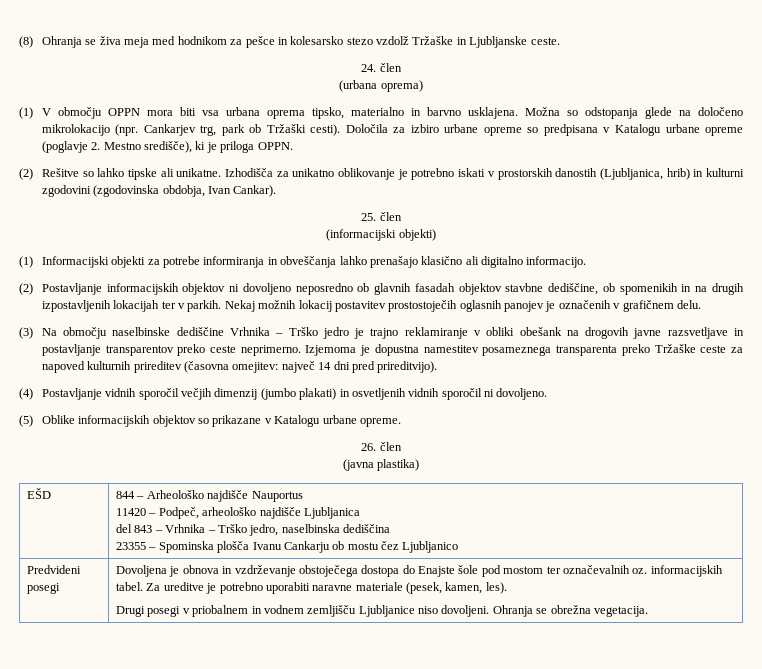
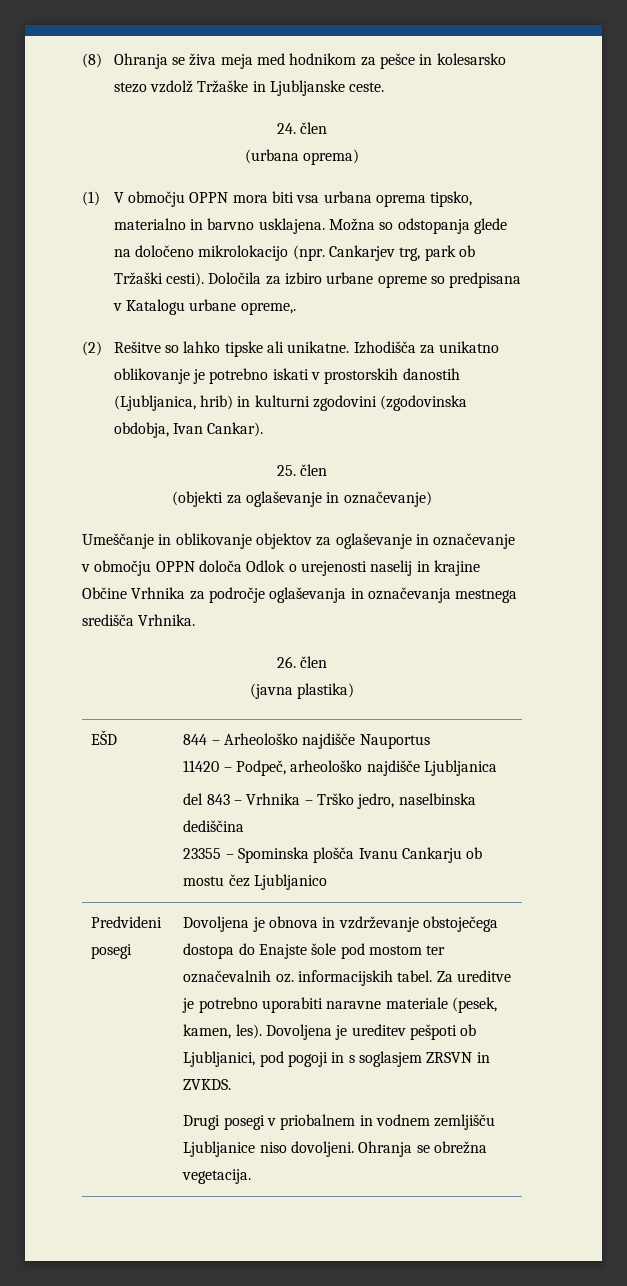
[705,127,744,136] [41,141,293,153] opreme (poglavje 2. Mestno središče), ki je priloga OPPN. -> [240,302,296,315] opreme,.
[326,229,436,241] [19,256,587,268] [19,283,745,295] [41,300,701,312] [19,327,745,339] [41,344,744,356] [41,361,438,373] [19,388,548,400] [19,415,401,427] (informacijski objekti) // (1) Informacijski objekti za potrebe informiranja in obveščanja lahko prenašajo klasično ali digitalno informacijo. // (2) Postavljanje informacijskih objektov ni dovoljeno neposredno ob glavnih fasadah objektov stavbne dediščine, ob spomenikih in na drugih izpostavljenih lokacijah ter v parkih. Nekaj možnih lokacij postavitev prostostoječih oglasnih panojev je označenih v grafičnem delu. // (3) Na območju naselbinske dediščine Vrhnika – Trško jedro je trajno reklamiranje v obliki obešank na drogovih javne razsvetljave in postavljanje transparentov preko ceste neprimerno. Izjemoma je dopustna namestitev posameznega transparenta preko Tržaške ceste za napoved kulturnih prireditev (časovna omejitev: največ 14 dni pred prireditvijo). // (4) Postavljanje vidnih sporočil večjih dimenzij (jumbo plakati) in osvetljenih vidnih sporočil ni dovoljeno. // (5) Oblike informacijskih objektov so prikazane v Katalogu urbane opreme. -> [172,491,432,507] [82,533,516,549] [81,560,480,576] [82,587,518,603] [82,614,196,626] (objekti za oglaševanje in označevanje) // Umeščanje in oblikovanje objektov za oglaševanje in označevanje v območju OPPN določa Odlok o urejenosti naselij in krajine Občine Vrhnika za področje oglaševanja in označevanja mestnega središča Vrhnika.
(507, 588) none -> [266,1024,477,1040] [183,1051,490,1067] [183,1079,232,1090] Dovoljena je ureditev pešpoti ob Ljubljanici, pod pogoji in s soglasjem ZRSVN in ZVKDS.

